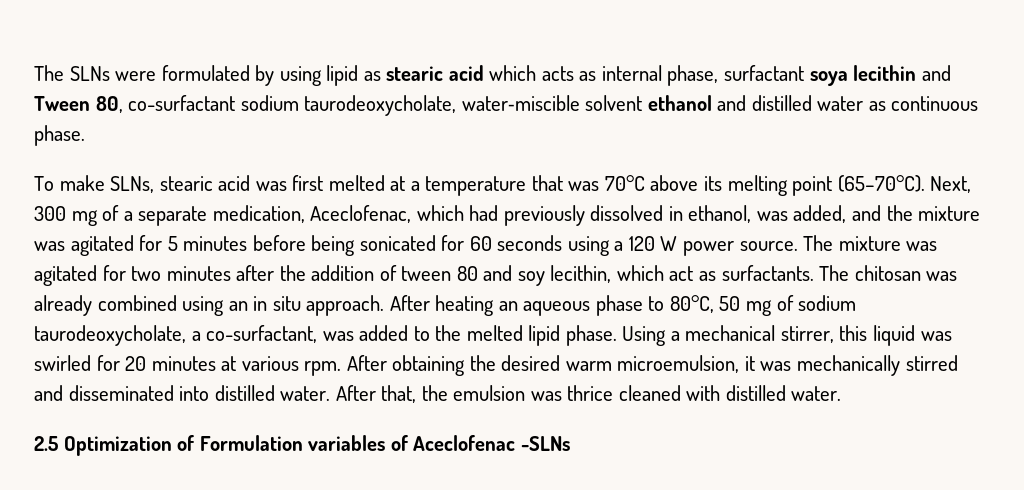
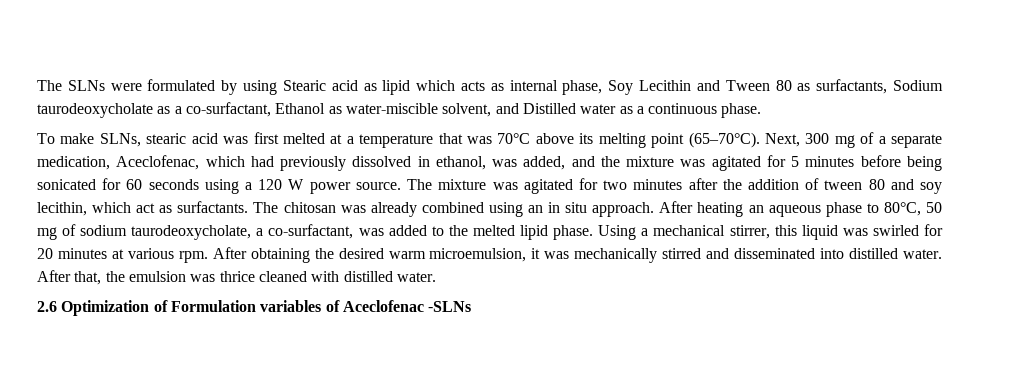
[326,65,484,86] lipid as stearic acid -> [282,80,411,95] Stearic acid as lipid
[724,65,951,86] [34,95,812,116] surfactant soya lecithin and Tween 80, co-surfactant sodium taurodeoxycholate, water‐miscible solvent ethanol and distilled -> [608,79,944,95] [37,102,576,118] Soy Lecithin and Tween 80 as surfactants, Sodium taurodeoxycholate as a co-surfactant, Ethanol as water‐miscible solvent, and Distilled
(886, 106) none -> [636,106,644,114] a
[34,436,58,451] 2.5 -> [37,301,57,312] 2.6

